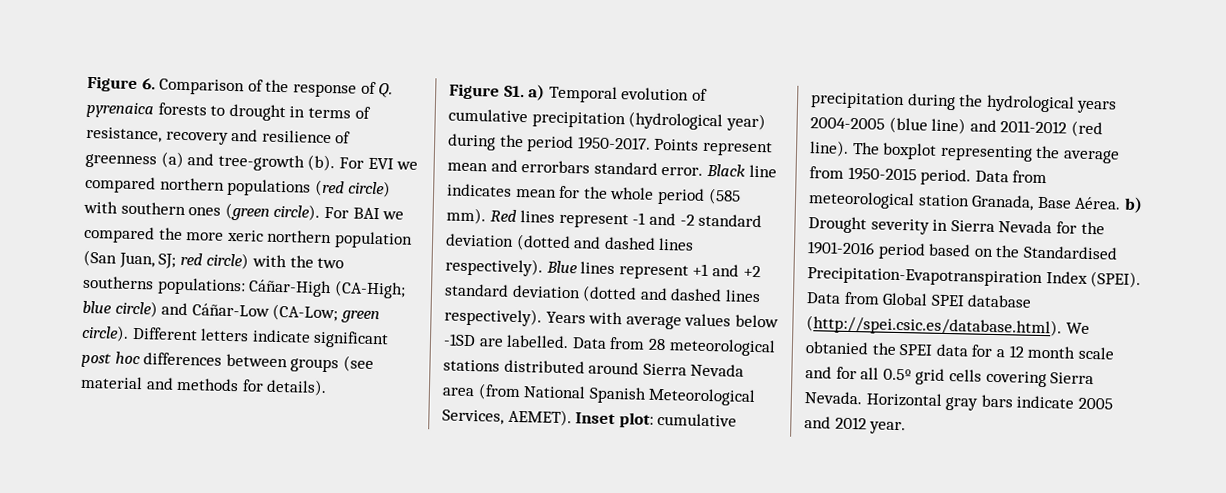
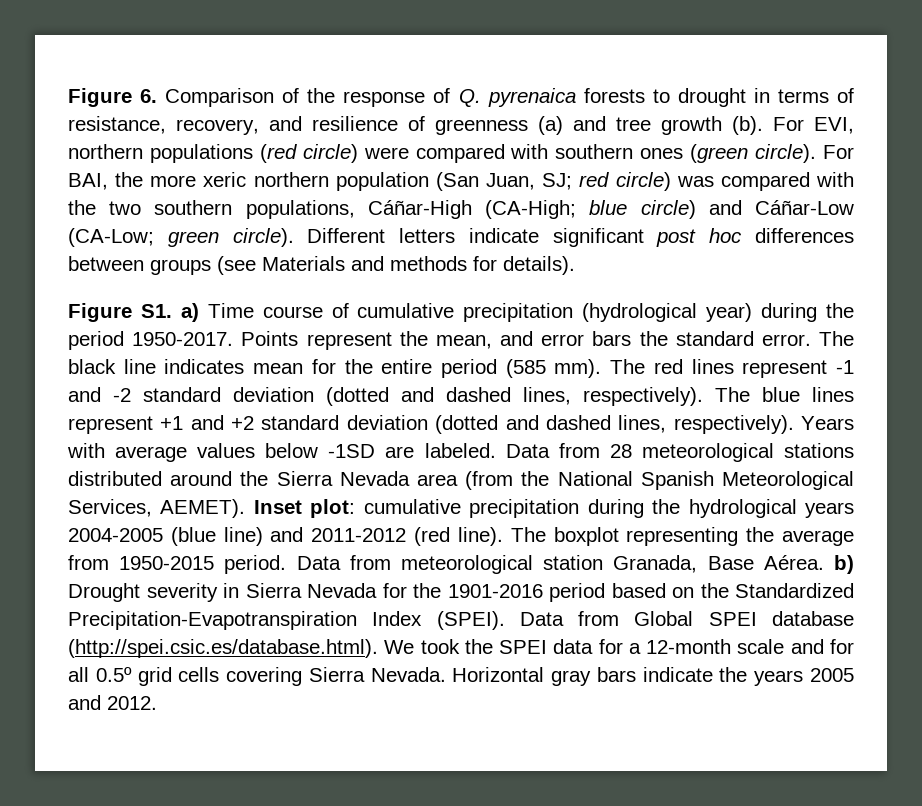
[165,131,229,145] recovery -> [176,119,259,135] recovery,
[217,153,419,172] [85,175,156,194] tree-growth (b). For EVI we compared -> [616,116,854,135] tree growth (b). For EVI,
(392, 189) none -> [363,144,505,163] were compared
[352,207,405,220] [83,225,155,244] BAI we compared -> [68,173,108,190] BAI,
(250, 261) none -> [676,172,810,191] was compared
[83,275,246,296] southerns populations: -> [154,200,355,219] southern populations,
[80,375,143,390] material -> [262,256,345,271] Materials
[548,85,690,104] Temporal evolution -> [207,303,323,318] Time course
[447,159,746,177] mean and errorbars standard error. Black -> [399,331,854,349] [68,359,116,374] the mean, and error bars the standard error. The black
[609,186,655,200] whole -> [381,359,433,374] entire
[489,209,517,222] Red -> [610,359,683,374] The red
[658,237,695,251] [445,257,578,277] lines respectively). Blue -> [523,387,800,406] lines, respectively). The blue
[724,289,761,303] lines -> [618,415,667,433] lines,
[506,334,570,349] labelled. -> [424,443,496,458] labeled.
(640, 368) none -> [240,471,269,486] the
(521, 392) none -> [521,471,550,486] the
[1022,245,1118,260] Standardised -> [735,583,854,598] Standardized
[805,341,869,355] obtanied -> [420,639,460,654] took
[1008,345,1077,359] 12 month -> [646,639,732,654] 12-month
[1077,397,1113,410] [804,416,907,435] 2005 and 2012 year. -> [719,667,854,686] [68,695,157,710] the years 2005 and 2012.

